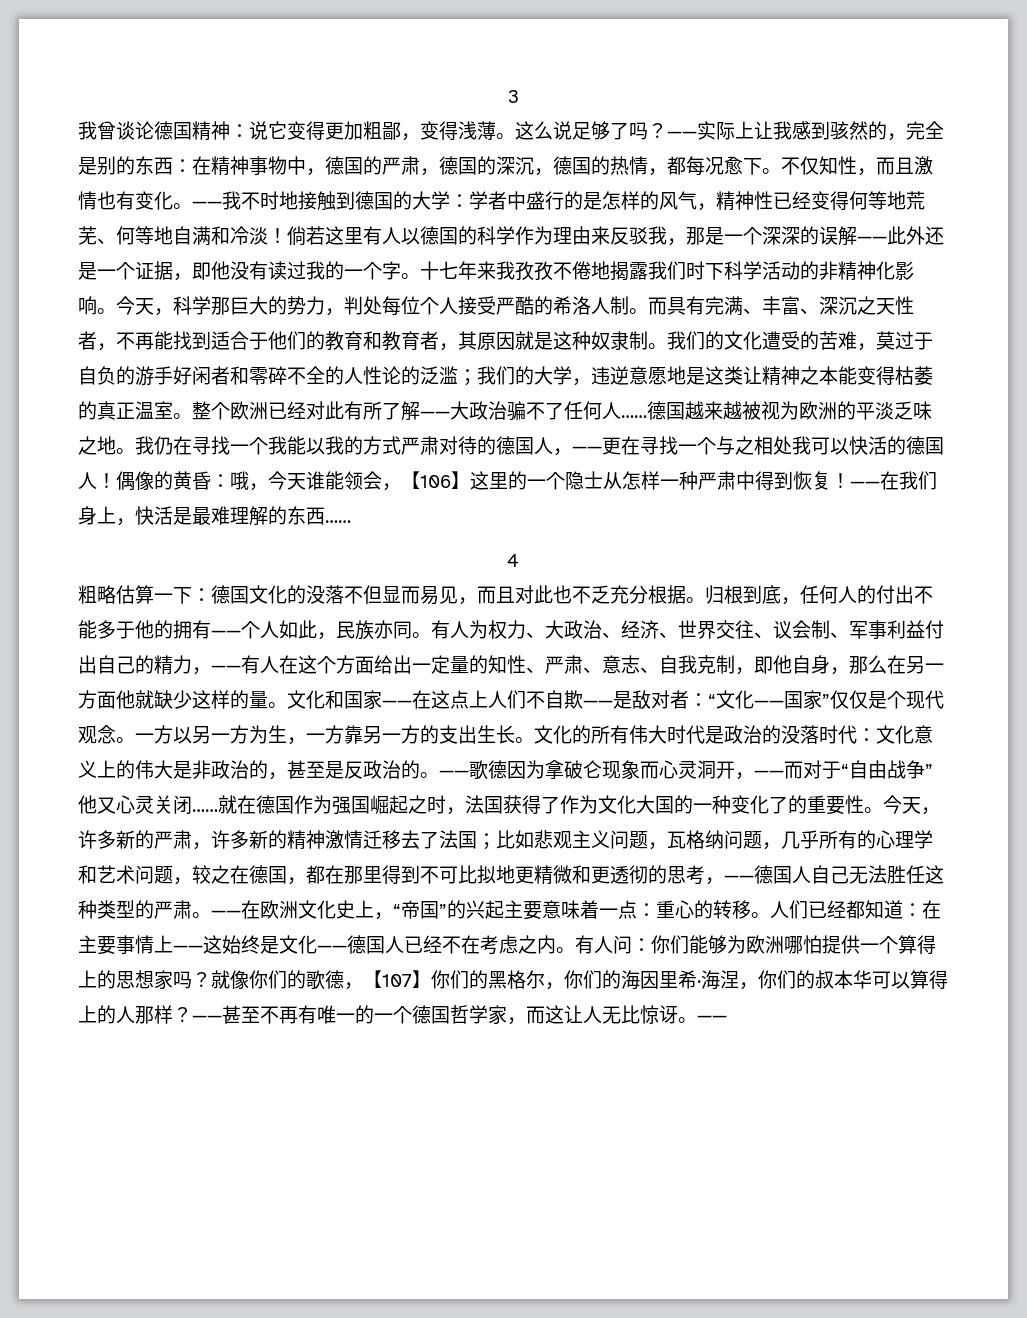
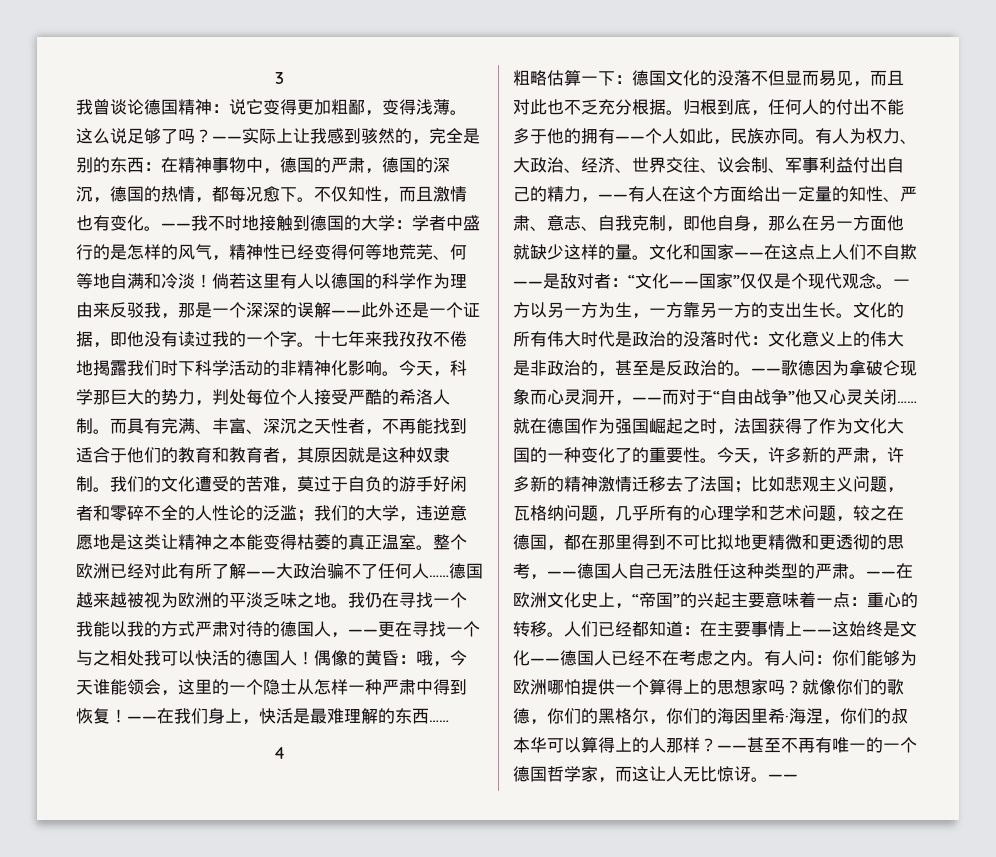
[401,471,470,489] 【106】 -> (178, 693) none
[363,970,431,988] 【107】 -> (547, 722) none

